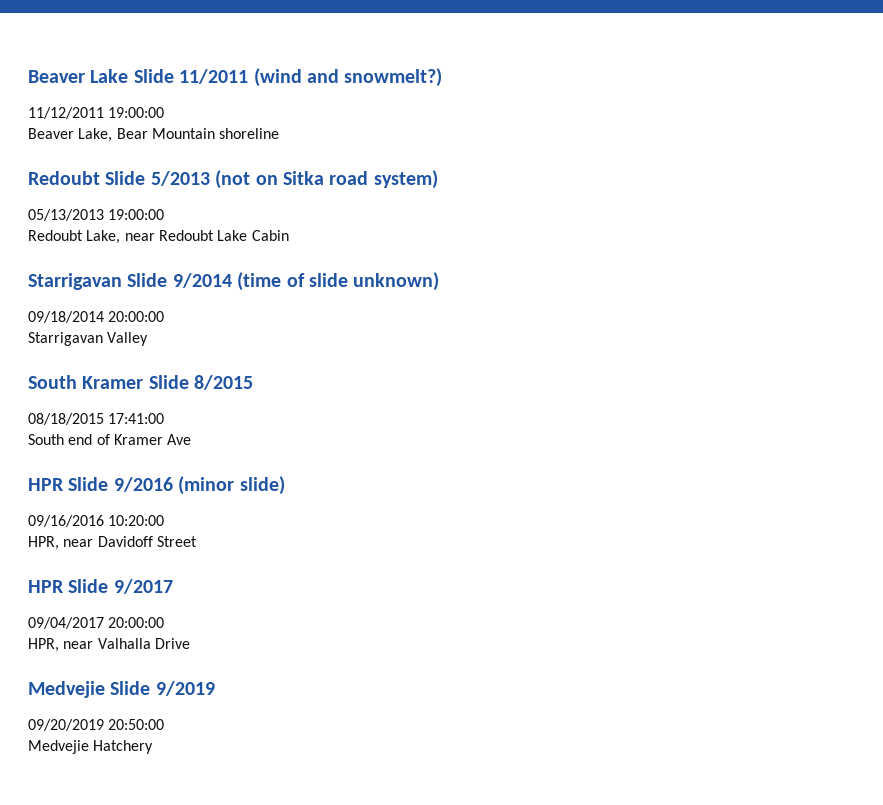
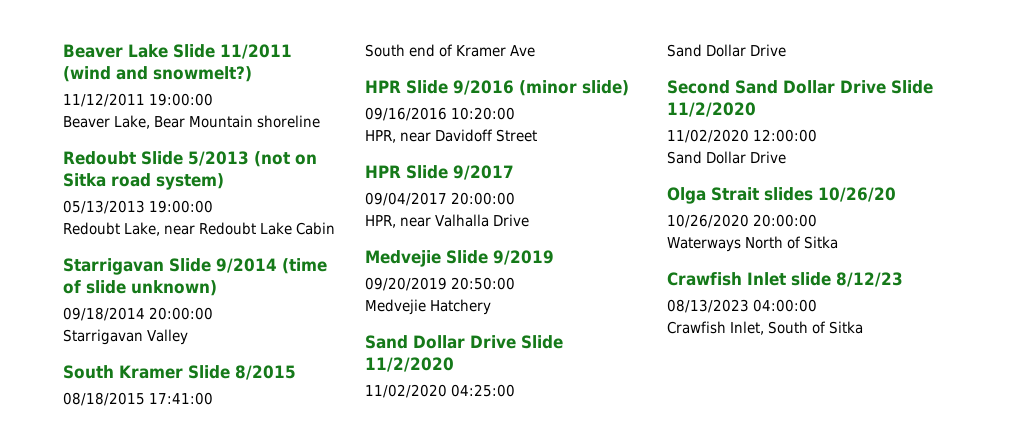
(154, 747) none -> [365,335,563,349] [365,357,454,372] [365,384,515,398] [667,44,786,57] [667,80,933,94] [667,102,756,117] [667,129,817,143] [667,151,786,164] [667,187,896,204] [667,214,817,228] [667,236,838,252] [667,272,903,287] [667,299,817,313] [667,321,863,335] // Sand Dollar Drive Slide 11/2/2020 // 11/02/2020 04:25:00 // Sand Dollar Drive // Second Sand Dollar Drive Slide 11/2/2020 // 11/02/2020 12:00:00 // Sand Dollar Drive // Olga Strait slides 10/26/20 // 10/26/2020 20:00:00 // Waterways North of Sitka // Crawfish Inlet slide 8/12/23 // 08/13/2023 04:00:00 // Crawfish Inlet, South of Sitka

